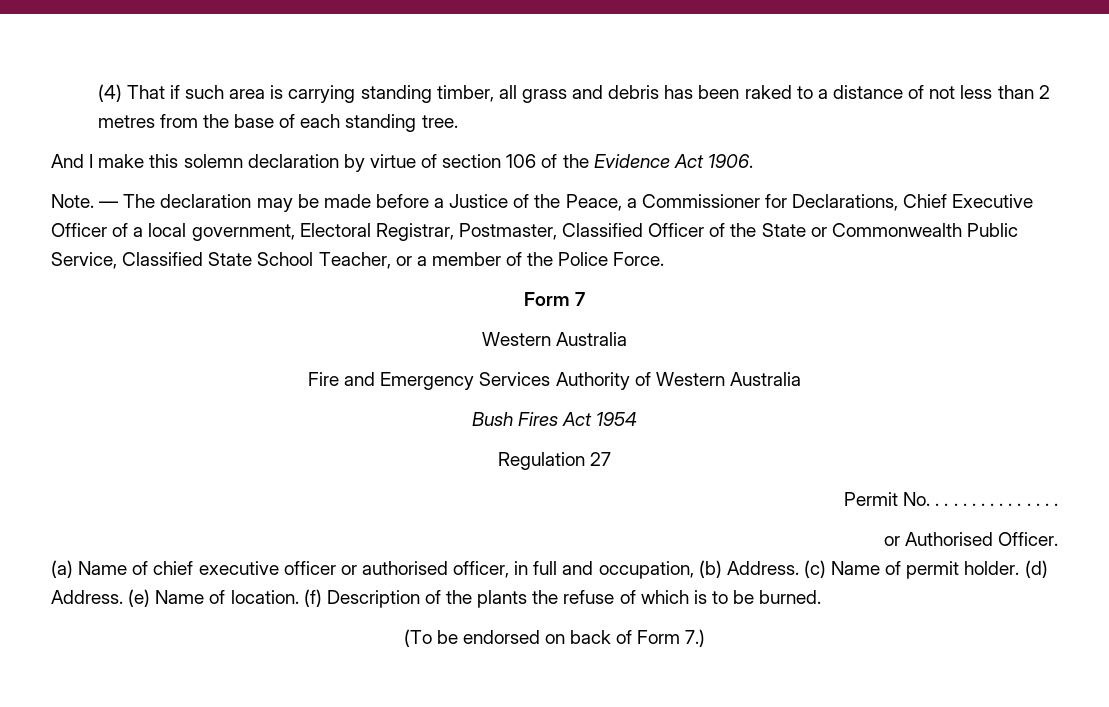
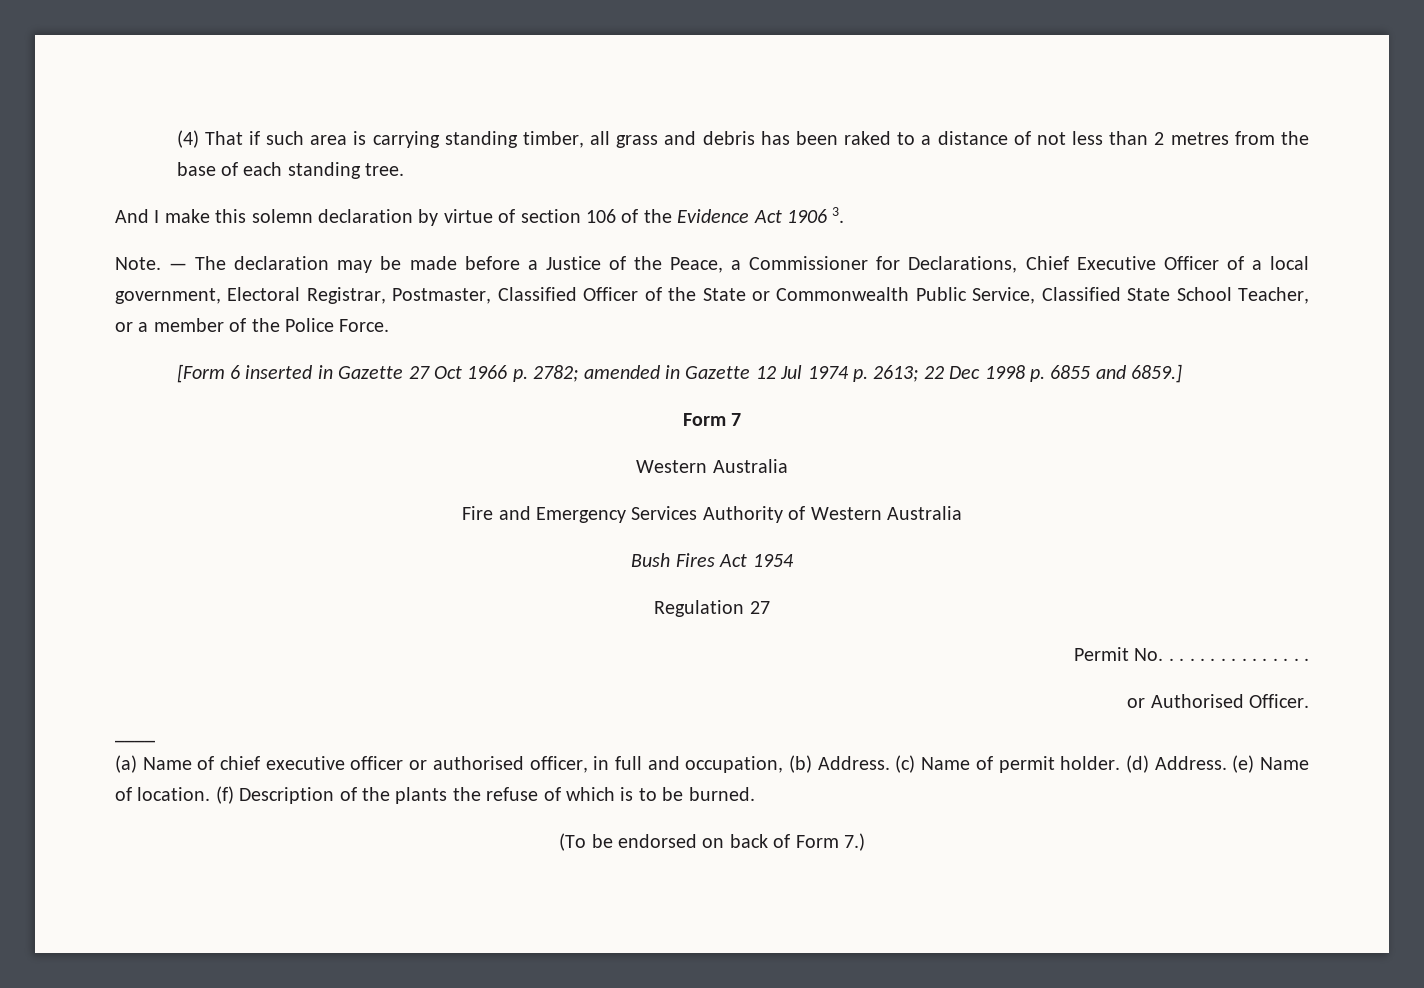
[707,154,753,168] 1906. -> [786,207,845,223] 1906 3.
(665, 259) none -> [176,364,1183,383] // [Form 6 inserted in Gazette 27 Oct 1966 p. 2782; amended in Gazette 12 Jul 1974 p. 2613; 22 Dec 1998 p. 6855 and 6859.]
(1058, 539) none -> [115,739,155,743] // ____

